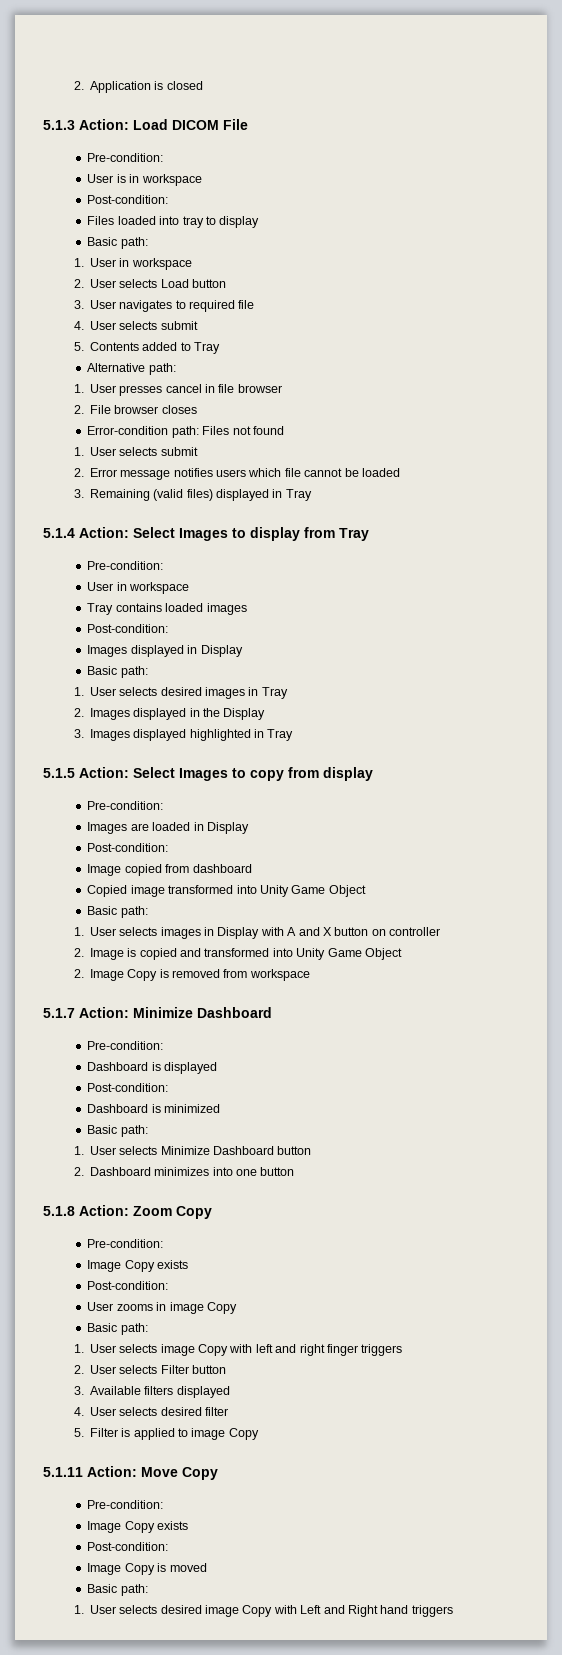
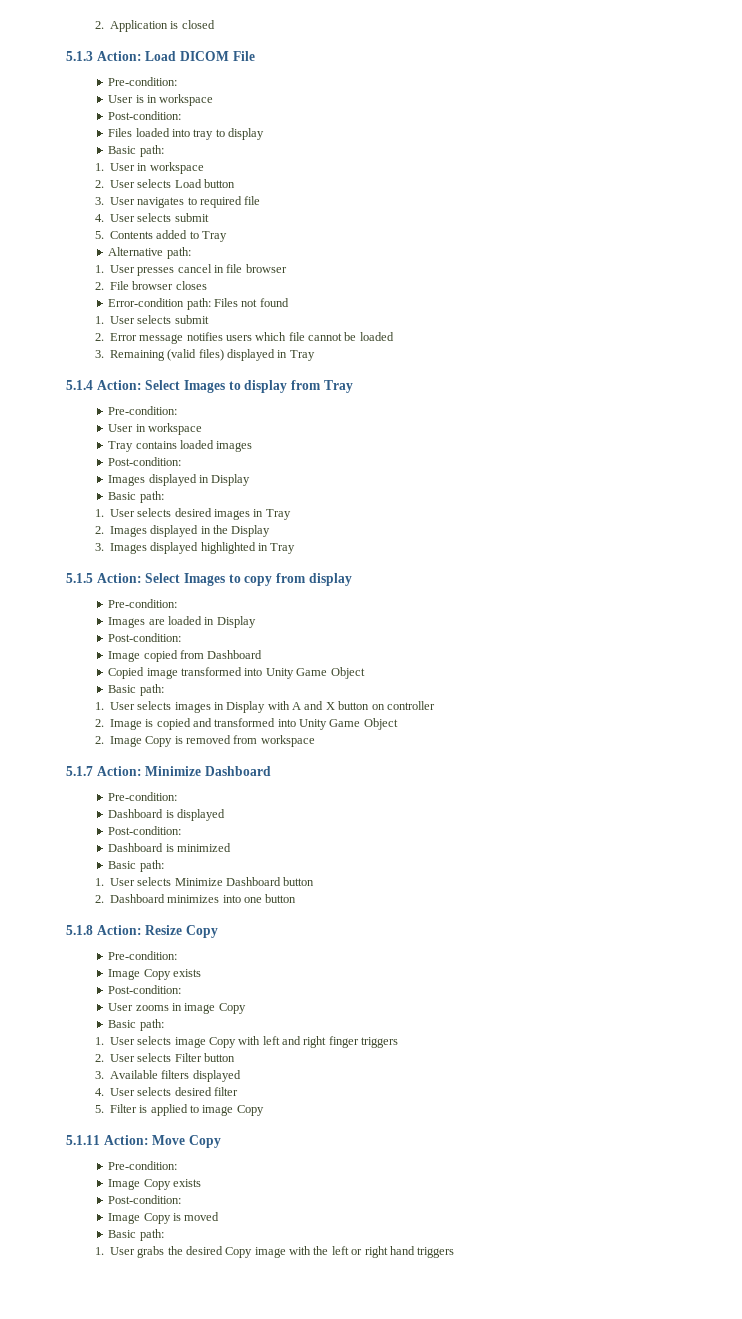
[192,864,252,873] dashboard -> [207,650,263,659] Dashboard
[133,1206,172,1216] Zoom -> [145,925,183,935] Resize
[119,1605,378,1617] selects desired image Copy with Left and Right -> [137,1246,388,1258] grabs the desired Copy image with the left or right

